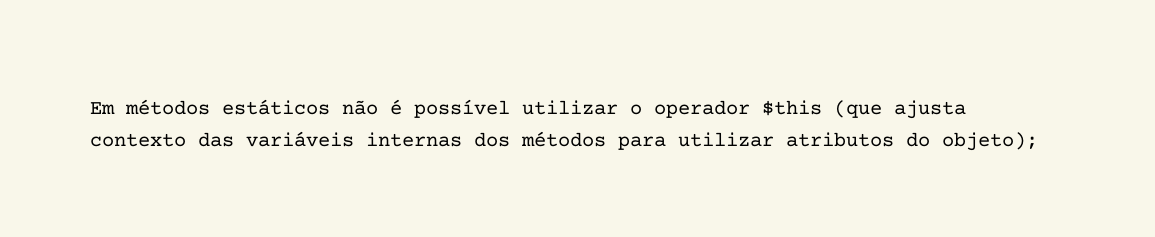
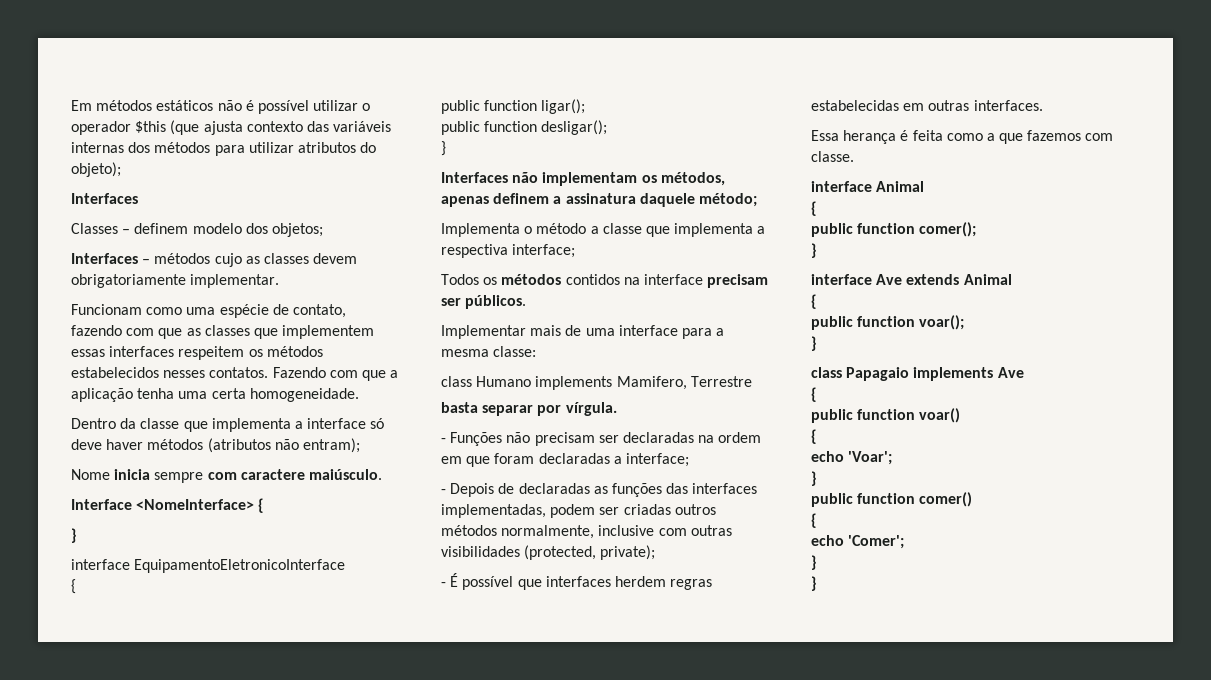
(1038, 141) none -> [71,193,138,204] [71,223,323,237] [71,253,358,267] [71,274,280,288] [71,304,346,318] [71,325,375,339] [71,346,323,360] [71,367,399,381] [71,388,359,402] [71,418,385,432] [71,438,360,453] [71,469,382,483] [71,498,265,513] [71,528,77,543] [71,559,346,573] [71,579,76,594] [441,99,586,114] [441,120,608,135] [441,141,446,156] [441,172,725,186] [441,193,757,207] [441,223,766,237] [441,244,576,258] [441,274,769,288] [441,295,527,309] [441,325,725,339] [441,346,537,357] [441,376,752,390] [441,402,617,416] [441,432,762,446] [441,453,689,467] [441,483,758,497] [441,504,716,518] [441,525,732,539] [441,545,656,560] [441,573,713,590] [811,100,1043,111] [811,130,1114,144] [811,151,854,162] [811,181,925,192] [811,201,817,216] [811,222,977,237] [811,243,817,258] [811,274,1012,285] [811,294,817,309] [811,315,965,330] [811,336,817,351] [811,367,1024,381] [811,387,817,402] [811,408,961,423] [811,429,817,444] [811,451,893,465] [811,471,817,486] [811,492,973,507] [811,513,817,528] [811,535,905,549] [811,555,817,570] [811,576,817,591] // Interfaces // Classes – definem modelo dos objetos; // Interfaces – métodos cujo as classes devem obrigatoriamente implementar. // Funcionam como uma espécie de contato, fazendo com que as classes que implementem essas interfaces respeitem os métodos estabelecidos nesses contatos. Fazendo com que a aplicação tenha uma certa homogeneidade. // Dentro da classe que implementa a interface só deve haver métodos (atributos não entram); // Nome inicia sempre com caractere maiúsculo. // Interface <NomeInterface> { // } // interface EquipamentoEletronicoInterface // { // public function ligar(); // public function desligar(); // } // Interfaces não implementam os métodos, apenas definem a assinatura daquele método; // Implementa o método a classe que implementa a respectiva interface; // Todos os métodos contidos na interface precisam ser públicos. // Implementar mais de uma interface para a mesma classe: // class Humano implements Mamifero, Terrestre // basta separar por vírgula. // - Funções não precisam ser declaradas na ordem em que foram declaradas a interface; // - Depois de declaradas as funções das interfaces implementadas, podem ser criadas outros métodos normalmente, inclusive com outras visibilidades (protected, private); // - É possível que interfaces herdem regras estabelecidas em outras interfaces. // Essa herança é feita como a que fazemos com classe. // interface Animal // { // public function comer(); // } // interface Ave extends Animal // { // public function voar(); // } // class Papagaio implements Ave // { // public function voar() // { // echo 'Voar'; // } // public function comer() // { // echo 'Comer'; // } // }

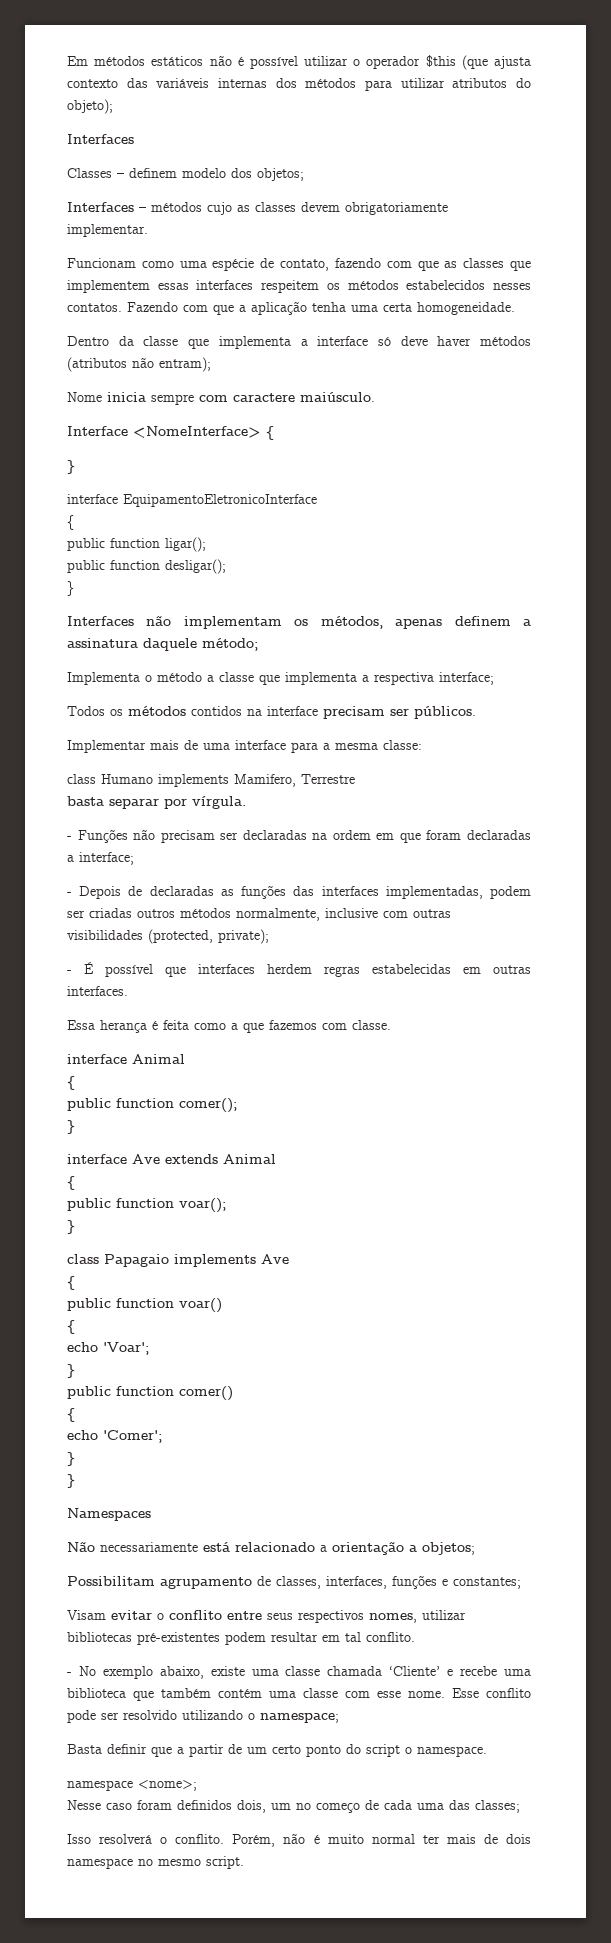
(817, 583) none -> [67,1508,151,1521] [67,1541,475,1555] [67,1575,521,1589] [67,1610,466,1623] [67,1632,415,1645] [67,1666,532,1679] [67,1688,531,1701] [67,1710,339,1723] [67,1744,487,1757] [67,1780,197,1791] [67,1800,520,1813] [67,1833,531,1847] [67,1856,244,1869] // Namespaces // Não necessariamente está relacionado a orientação a objetos; // Possibilitam agrupamento de classes, interfaces, funções e constantes; // Visam evitar o conflito entre seus respectivos nomes, utilizar bibliotecas pré-existentes podem resultar em tal conflito. // - No exemplo abaixo, existe uma classe chamada ‘Cliente’ e recebe uma biblioteca que também contém uma classe com esse nome. Esse conflito pode ser resolvido utilizando o namespace; // Basta definir que a partir de um certo ponto do script o namespace. // namespace <nome>; // Nesse caso foram definidos dois, um no começo de cada uma das classes; // Isso resolverá o conflito. Porém, não é muito normal ter mais de dois namespace no mesmo script.

